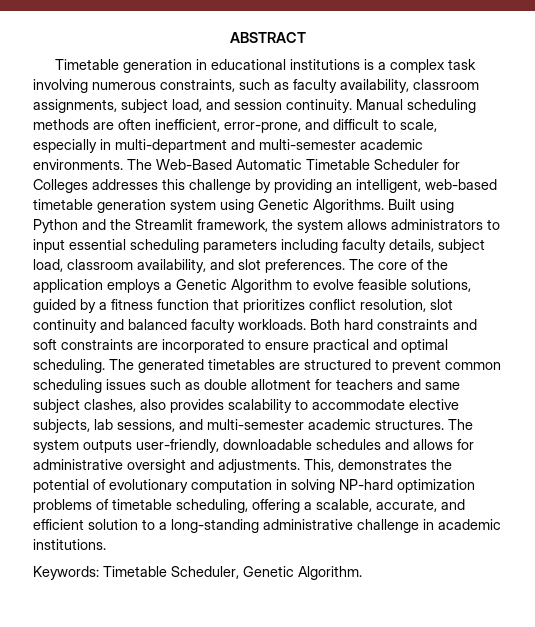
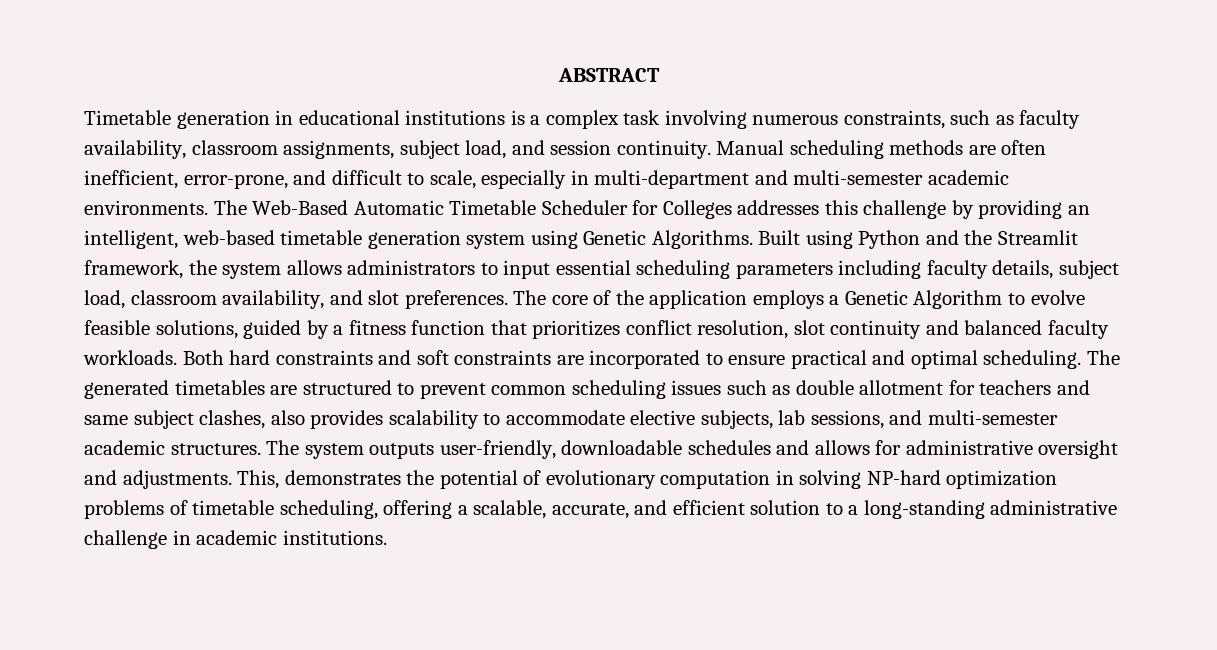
[33,566,362,580] // Keywords: Timetable Scheduler, Genetic Algorithm. -> (387, 537) none

